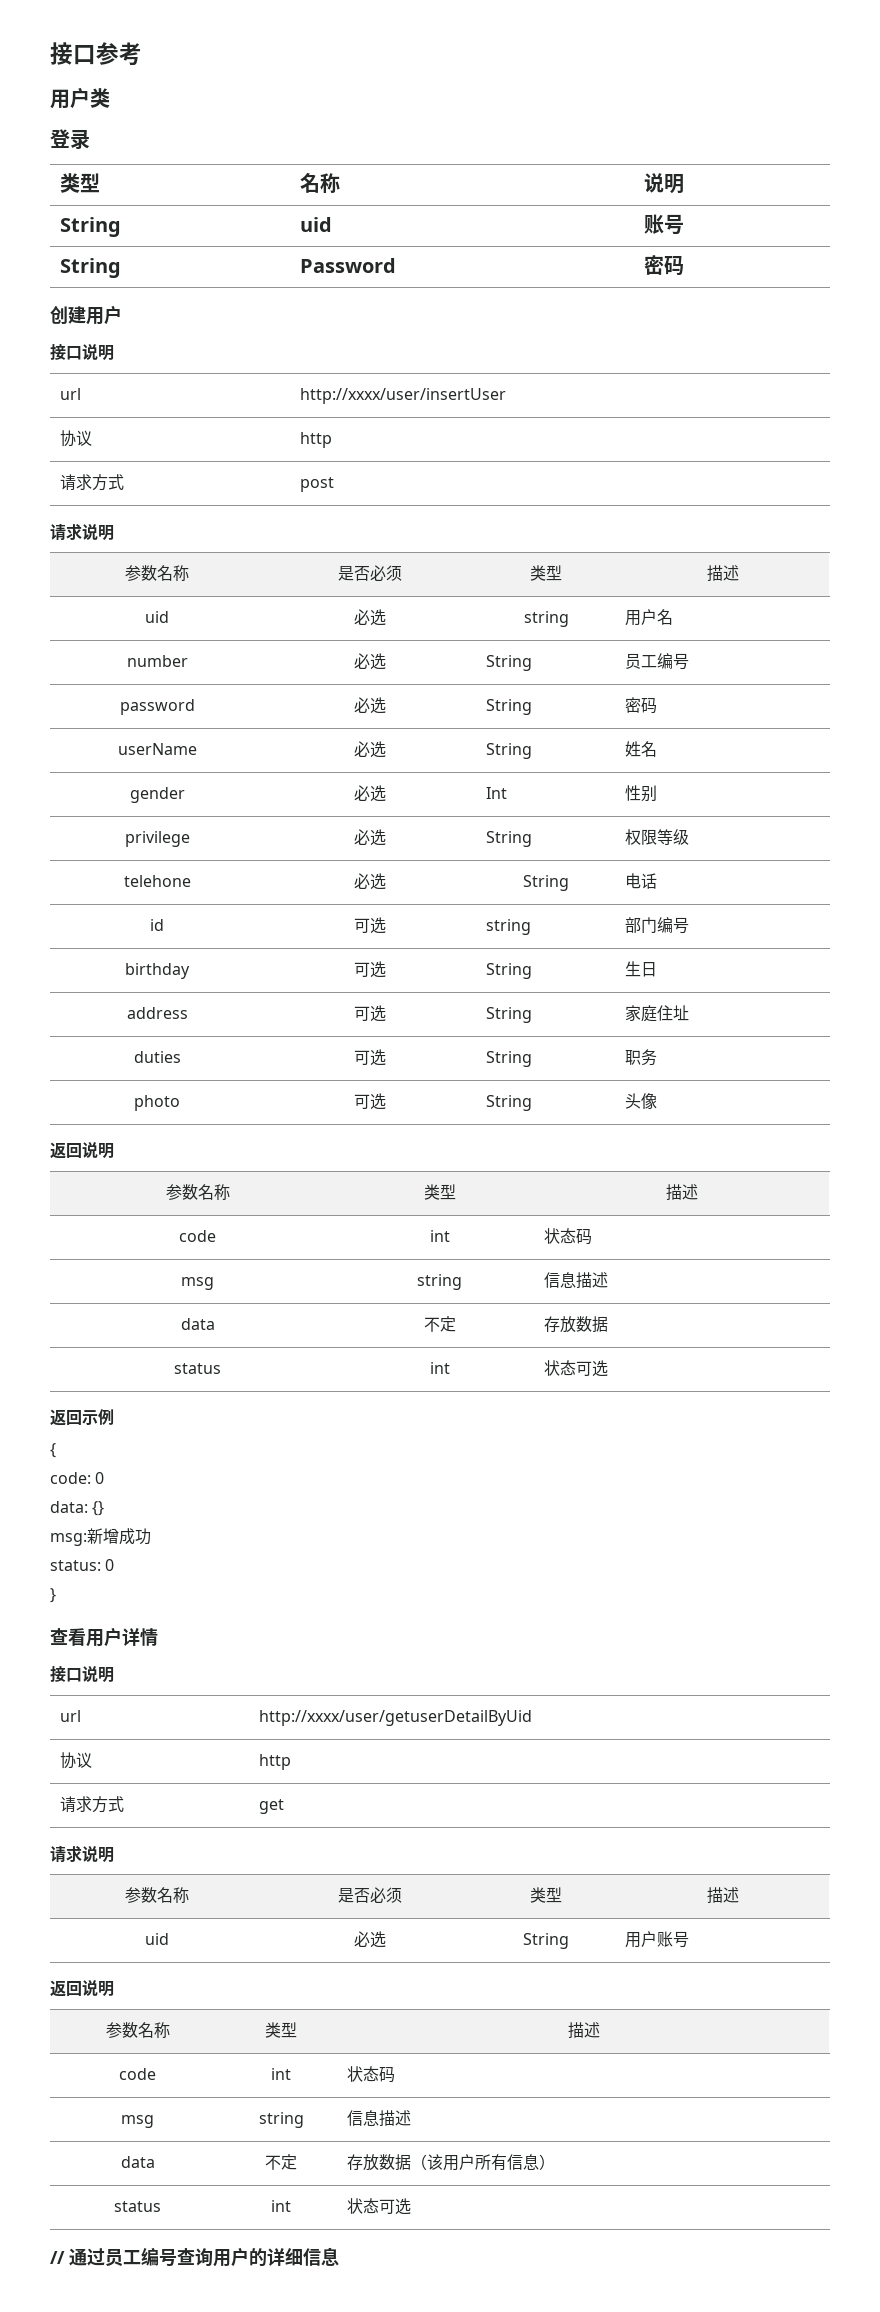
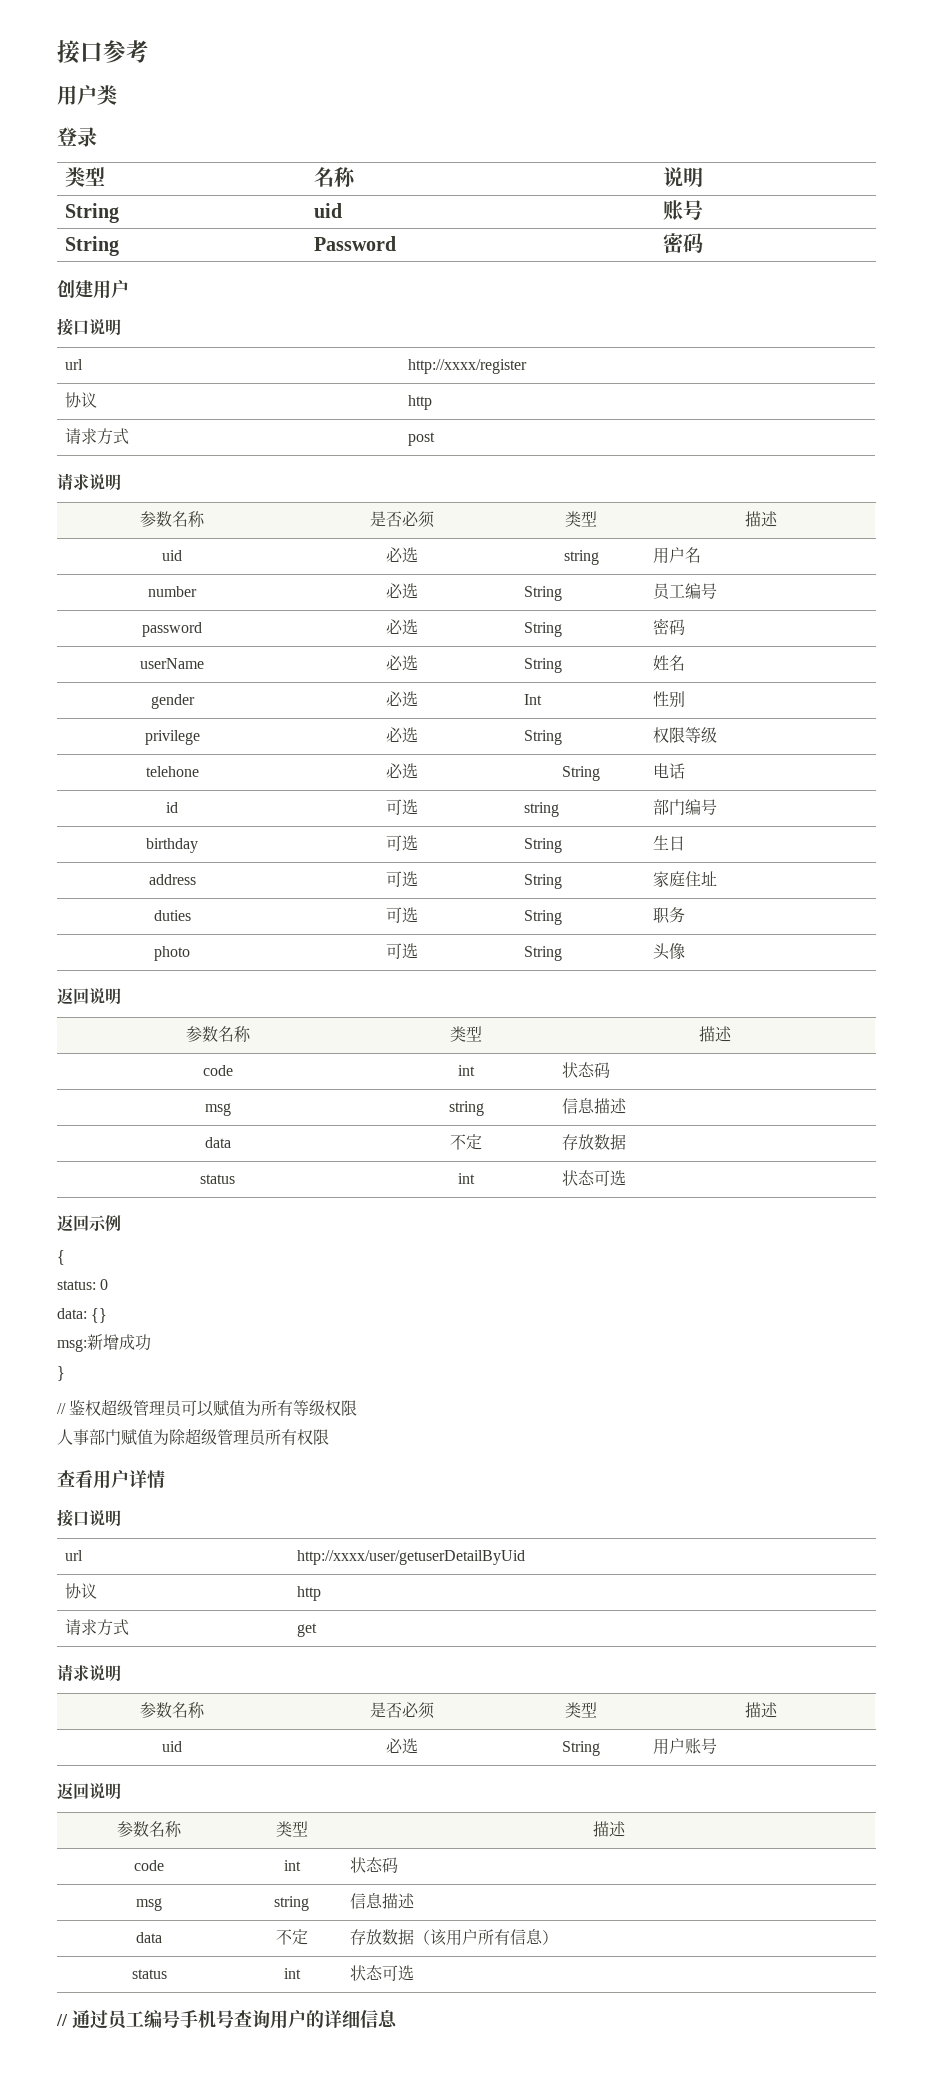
[299,388,506,404] http://xxxx/user/insertUser -> [407,359,527,374] http://xxxx/register
[50,1472,91,1484] code: -> [57,1280,96,1290] status:
[50,1559,115,1571] [50,1588,56,1603] status: 0 // } -> [57,1366,65,1381] [57,1399,358,1417] [57,1428,329,1446] } // // 鉴权超级管理员可以赋值为所有等级权限 // 人事部门赋值为除超级管理员所有权限
(177, 2257) none -> [180,2010,234,2028] 手机号

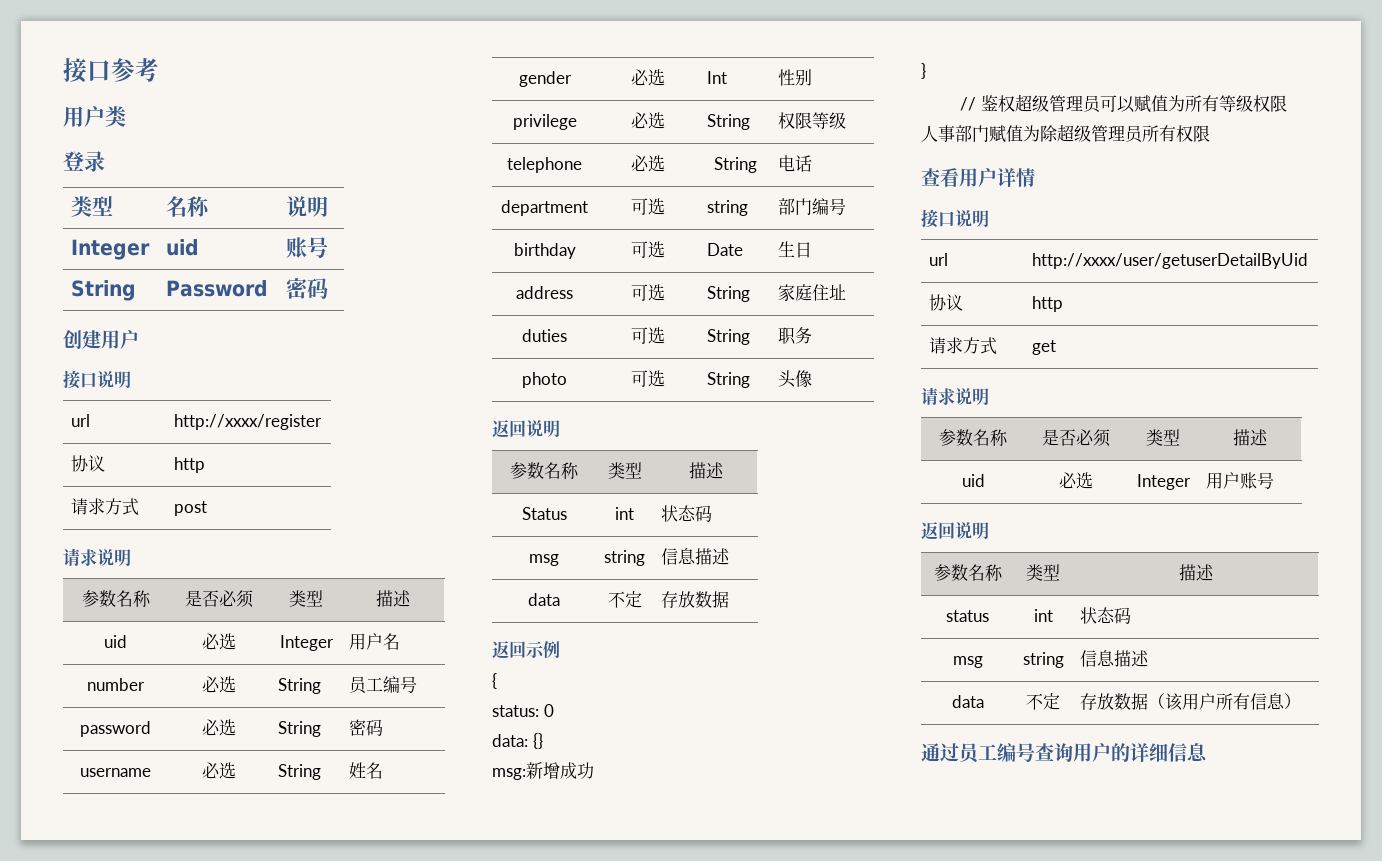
[64,203,119,223] String -> [71,239,151,260] Integer
[563,550,599,565] string -> [279,635,334,651] Integer
[140,658,204,669] userName -> [80,768,151,777] username
[145,766,199,777] telehone -> [507,157,582,173] telephone
[166,802,178,813] id -> [501,200,588,216] department
[523,838,562,853] String -> [707,243,744,256] Date
[202,1065,233,1076] code -> [521,507,567,520] Status
[200,1174,235,1184] [458,1173,475,1184] [561,1170,626,1186] // status | int | 状态可选 -> (730, 599) none
[562,1741,600,1756] String -> [1136,474,1191,490] Integer
[134,1860,164,1871] code -> [946,610,989,622] status
[131,1969,167,1979] [283,1968,301,1979] [349,1965,414,1981] [56,2014,68,2026] // status | int | 状态可选 // // -> (1302, 701) //
[180,2010,234,2028] 手机号 -> (1035, 752) none

